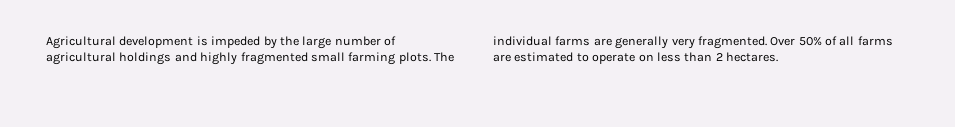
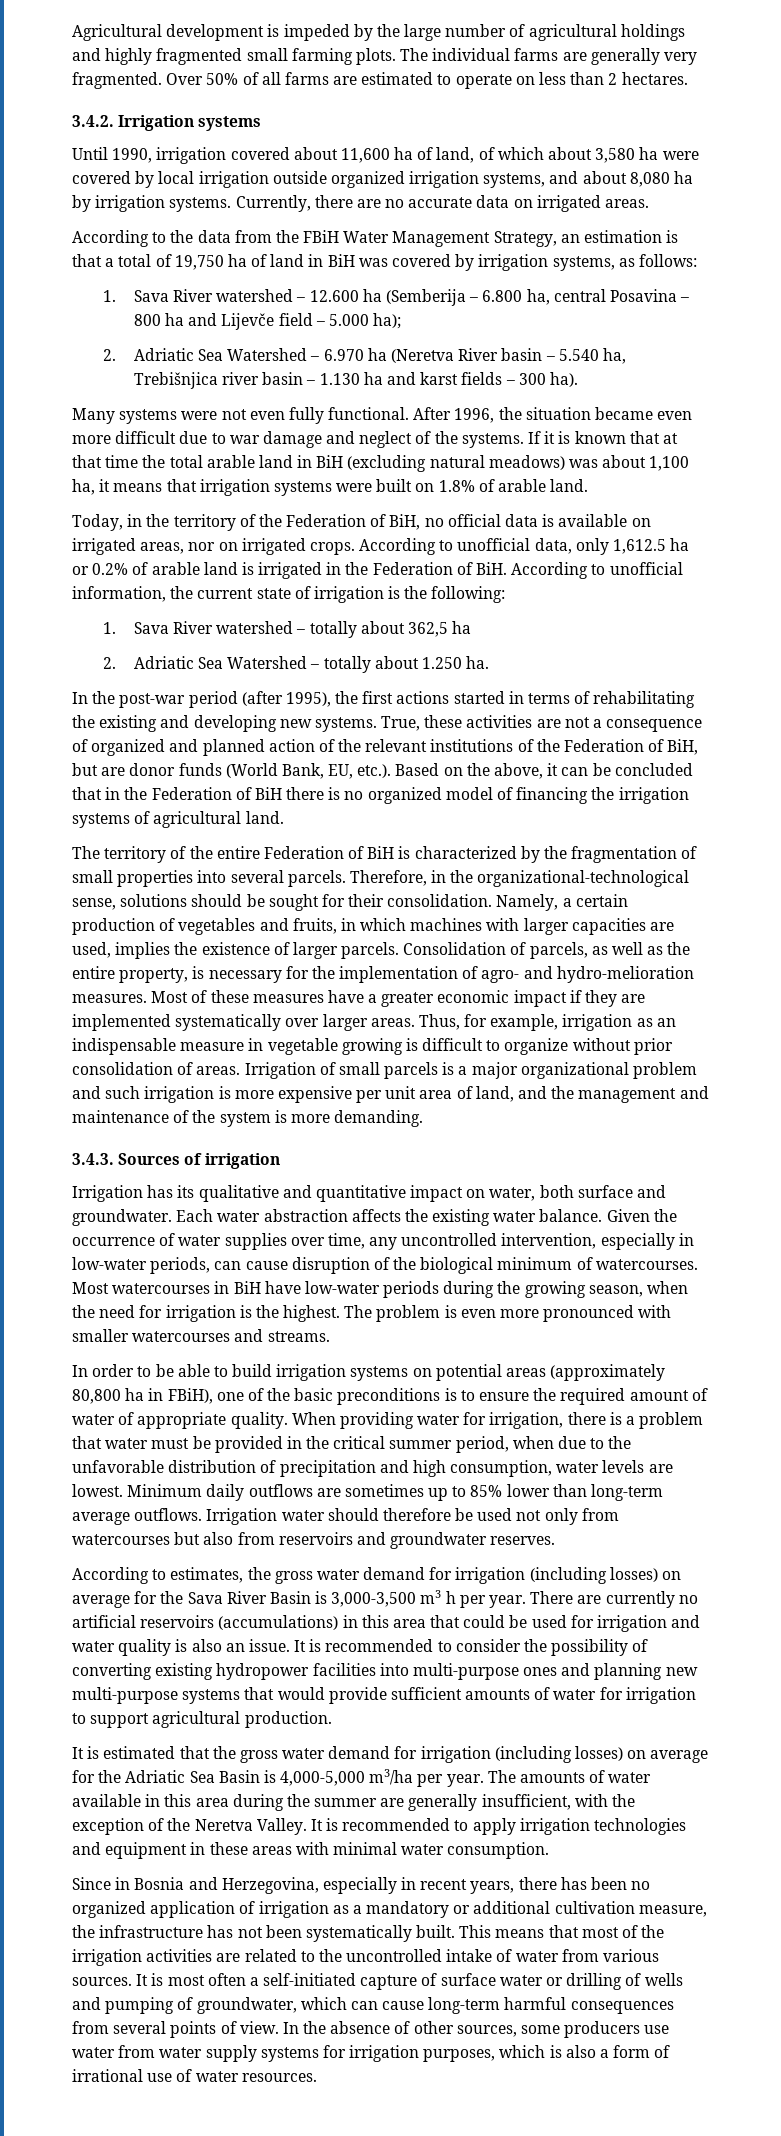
(778, 57) none -> [72,115,262,131] [72,147,699,164] [72,171,694,188] [72,195,650,212] [72,230,679,247] [72,254,697,271] [102,289,690,306] [133,313,402,330] [102,348,626,364] [133,372,578,389] [72,407,693,424] [72,431,678,448] [72,455,690,472] [72,479,589,496] [72,514,651,531] [72,538,690,555] [72,562,683,579] [72,586,506,603] [102,621,472,638] [102,656,490,673] [72,691,696,708] [72,715,703,732] [72,739,699,756] [72,763,693,779] [72,787,689,804] [72,811,284,828] [72,846,698,863] [72,870,690,887] [72,894,628,911] [72,918,675,935] [72,942,691,959] [72,966,694,983] [72,990,646,1007] [72,1014,676,1031] [72,1038,673,1055] [72,1062,698,1079] [72,1086,709,1103] [72,1110,424,1127] [72,1153,280,1169] [72,1185,667,1202] [72,1209,677,1226] [72,1233,694,1250] [72,1257,698,1274] [72,1281,689,1298] [72,1305,672,1322] [72,1329,330,1342] [72,1364,666,1381] [72,1388,708,1405] [72,1412,704,1429] [72,1436,632,1453] [72,1460,673,1477] [72,1484,664,1501] [72,1508,619,1525] [72,1532,556,1549] [72,1567,682,1584] [72,1590,698,1608] [72,1615,701,1632] [72,1639,649,1656] [72,1663,698,1680] [72,1687,696,1704] [72,1711,332,1728] [72,1746,709,1763] [72,1769,652,1787] [72,1794,636,1811] [72,1818,687,1835] [72,1842,550,1859] [72,1877,651,1894] [72,1901,707,1918] [72,1925,665,1942] [72,1949,660,1966] [72,1973,683,1990] [72,1997,674,2014] [72,2021,670,2038] [72,2045,671,2062] [72,2069,317,2082] // 3.4.2. Irrigation systems // Until 1990, irrigation covered about 11,600 ha of land, of which about 3,580 ha were covered by local irrigation outside organized irrigation systems, and about 8,080 ha by irrigation systems. Currently, there are no accurate data on irrigated areas. // According to the data from the FBiH Water Management Strategy, an estimation is that a total of 19,750 ha of land in BiH was covered by irrigation systems, as follows: // 1. Sava River watershed – 12.600 ha (Semberija – 6.800 ha, central Posavina – 800 ha and Lijevče field – 5.000 ha); // 2. Adriatic Sea Watershed – 6.970 ha (Neretva River basin – 5.540 ha, Trebišnjica river basin – 1.130 ha and karst fields – 300 ha). // Many systems were not even fully functional. After 1996, the situation became even more difficult due to war damage and neglect of the systems. If it is known that at that time the total arable land in BiH (excluding natural meadows) was about 1,100 ha, it means that irrigation systems were built on 1.8% of arable land. // Today, in the territory of the Federation of BiH, no official data is available on irrigated areas, nor on irrigated crops. According to unofficial data, only 1,612.5 ha or 0.2% of arable land is irrigated in the Federation of BiH. According to unofficial information, the current state of irrigation is the following: // 1. Sava River watershed – totally about 362,5 ha // 2. Adriatic Sea Watershed – totally about 1.250 ha. // In the post-war period (after 1995), the first actions started in terms of rehabilitating the existing and developing new systems. True, these activities are not a consequence of organized and planned action of the relevant institutions of the Federation of BiH, but are donor funds (World Bank, EU, etc.). Based on the above, it can be concluded that in the Federation of BiH there is no organized model of financing the irrigation systems of agricultural land. // The territory of the entire Federation of BiH is characterized by the fragmentation of small properties into several parcels. Therefore, in the organizational-technological sense, solutions should be sought for their consolidation. Namely, a certain production of vegetables and fruits, in which machines with larger capacities are used, implies the existence of larger parcels. Consolidation of parcels, as well as the entire property, is necessary for the implementation of agro- and hydro-melioration measures. Most of these measures have a greater economic impact if they are implemented systematically over larger areas. Thus, for example, irrigation as an indispensable measure in vegetable growing is difficult to organize without prior consolidation of areas. Irrigation of small parcels is a major organizational problem and such irrigation is more expensive per unit area of land, and the management and maintenance of the system is more demanding. // 3.4.3. Sources of irrigation // Irrigation has its qualitative and quantitative impact on water, both surface and groundwater. Each water abstraction affects the existing water balance. Given the occurrence of water supplies over time, any uncontrolled intervention, especially in low-water periods, can cause disruption of the biological minimum of watercourses. Most watercourses in BiH have low-water periods during the growing season, when the need for irrigation is the highest. The problem is even more pronounced with smaller watercourses and streams. // In order to be able to build irrigation systems on potential areas (approximately 80,800 ha in FBiH), one of the basic preconditions is to ensure the required amount of water of appropriate quality. When providing water for irrigation, there is a problem that water must be provided in the critical summer period, when due to the unfavorable distribution of precipitation and high consumption, water levels are lowest. Minimum daily outflows are sometimes up to 85% lower than long-term average outflows. Irrigation water should therefore be used not only from watercourses but also from reservoirs and groundwater reserves. // According to estimates, the gross water demand for irrigation (including losses) on average for the Sava River Basin is 3,000-3,500 m3 h per year. There are currently no artificial reservoirs (accumulations) in this area that could be used for irrigation and water quality is also an issue. It is recommended to consider the possibility of converting existing hydropower facilities into multi-purpose ones and planning new multi-purpose systems that would provide sufficient amounts of water for irrigation to support agricultural production. // It is estimated that the gross water demand for irrigation (including losses) on average for the Adriatic Sea Basin is 4,000-5,000 m3/ha per year. The amounts of water available in this area during the summer are generally insufficient, with the exception of the Neretva Valley. It is recommended to apply irrigation technologies and equipment in these areas with minimal water consumption. // Since in Bosnia and Herzegovina, especially in recent years, there has been no organized application of irrigation as a mandatory or additional cultivation measure, the infrastructure has not been systematically built. This means that most of the irrigation activities are related to the uncontrolled intake of water from various sources. It is most often a self-initiated capture of surface water or drilling of wells and pumping of groundwater, which can cause long-term harmful consequences from several points of view. In the absence of other sources, some producers use water from water supply systems for irrigation purposes, which is also a form of irrational use of water resources.

